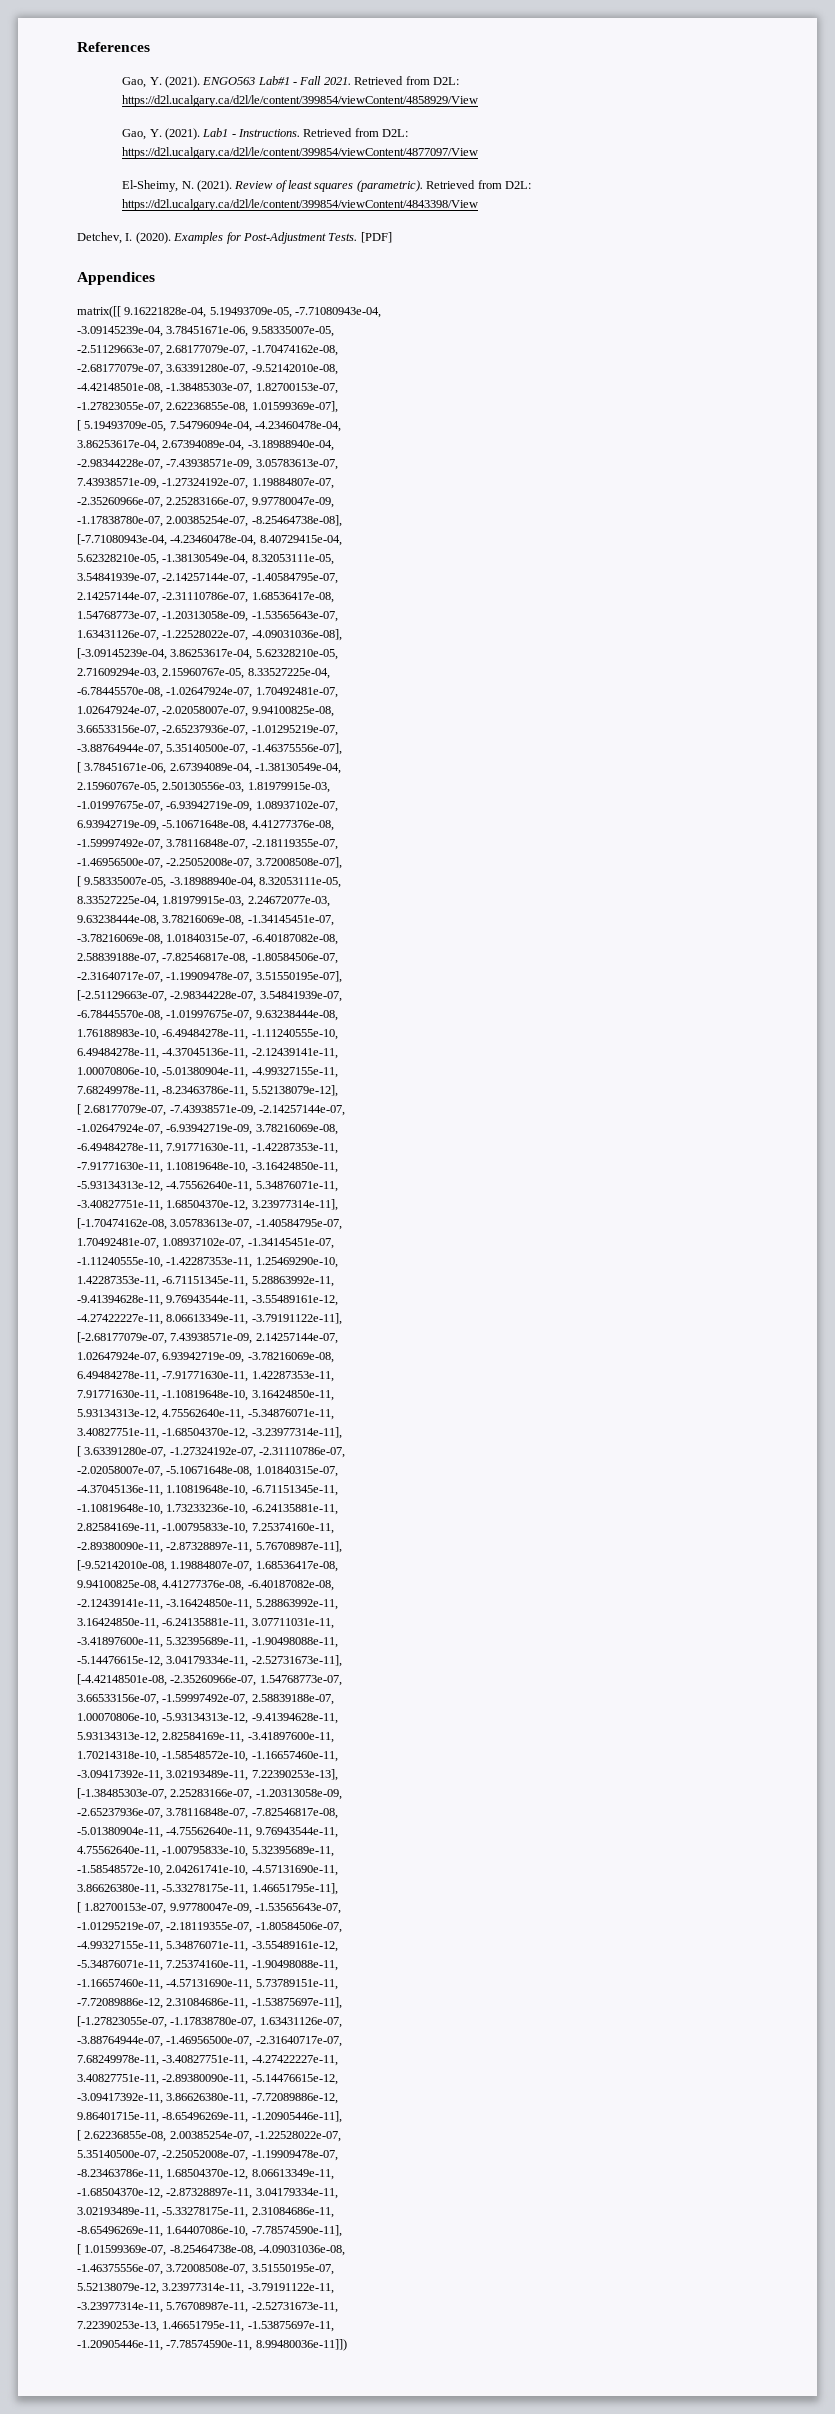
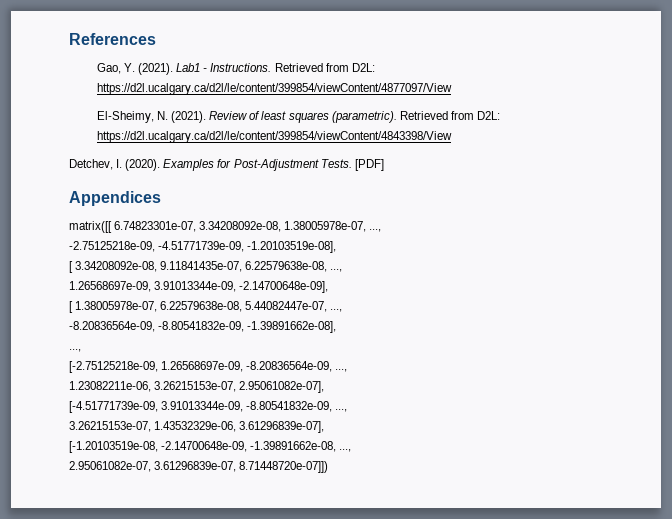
[122,76,459,88] [122,95,479,107] // Gao, Y. (2021). ENGO563 Lab#1 - Fall 2021. Retrieved from D2L: https://d2l.ucalgary.ca/d2l/le/content/399854/viewContent/4858929/View -> (156, 39) none
[124,307,382,318] [77,326,334,337] [77,345,338,356] [77,364,338,375] [77,383,338,394] [77,401,338,413] [77,420,342,432] [77,440,334,451] [77,459,338,470] [77,478,334,489] [77,497,334,508] [77,515,342,527] [77,534,342,546] [77,554,334,565] [77,573,338,584] [77,592,334,603] [77,611,338,622] [77,629,342,641] [77,648,338,660] [77,668,330,679] [77,687,338,698] [77,706,334,717] [77,725,338,736] [77,743,342,755] [77,762,342,774] [77,782,330,793] [77,801,338,812] [77,820,334,831] [77,839,338,850] [77,857,342,869] [77,876,342,888] [77,896,330,907] [77,915,334,926] [77,934,338,945] [77,953,338,964] [77,971,342,983] [77,990,342,1002] [77,1010,338,1021] [77,1029,338,1040] [77,1048,338,1059] [77,1067,338,1078] [77,1085,338,1097] [77,1104,346,1116] [77,1124,338,1135] [77,1143,338,1154] [77,1162,338,1173] [77,1181,338,1192] [77,1199,338,1211] [77,1218,342,1230] [77,1238,334,1249] [77,1257,338,1268] [77,1276,334,1287] [77,1295,338,1306] [77,1313,342,1325] [77,1332,338,1344] [77,1352,334,1363] [77,1371,334,1382] [77,1390,334,1401] [77,1409,334,1420] [77,1427,342,1439] [77,1446,346,1458] [77,1466,338,1477] [77,1485,338,1496] [77,1504,338,1515] [77,1523,334,1534] [77,1541,342,1553] [77,1560,338,1572] [77,1580,334,1591] [77,1599,338,1610] [77,1618,334,1629] [77,1637,338,1648] [77,1655,342,1667] [77,1674,342,1686] [77,1694,334,1705] [77,1713,338,1724] [77,1732,334,1743] [77,1751,338,1762] [77,1769,338,1781] [77,1788,342,1800] [77,1808,338,1819] [77,1827,338,1838] [77,1846,334,1857] [77,1865,338,1876] [77,1883,338,1895] [77,1902,342,1914] [77,1922,342,1933] [77,1941,338,1952] [77,1960,338,1971] [77,1979,338,1990] [77,1997,342,2009] [77,2016,342,2028] [77,2036,342,2047] [77,2055,338,2066] [77,2074,338,2085] [77,2093,338,2104] [77,2111,342,2123] [77,2130,342,2142] [77,2150,338,2161] [77,2169,334,2180] [77,2188,338,2199] [77,2207,334,2218] [77,2225,342,2237] [77,2244,346,2256] [77,2264,334,2275] [77,2283,334,2294] [77,2302,338,2313] [77,2321,334,2332] [77,2339,347,2351] 9.16221828e-04, 5.19493709e-05, -7.71080943e-04, // -3.09145239e-04, 3.78451671e-06, 9.58335007e-05, // -2.51129663e-07, 2.68177079e-07, -1.70474162e-08, // -2.68177079e-07, 3.63391280e-07, -9.52142010e-08, // -4.42148501e-08, -1.38485303e-07, 1.82700153e-07, // -1.27823055e-07, 2.62236855e-08, 1.01599369e-07], // [ 5.19493709e-05, 7.54796094e-04, -4.23460478e-04, // 3.86253617e-04, 2.67394089e-04, -3.18988940e-04, // -2.98344228e-07, -7.43938571e-09, 3.05783613e-07, // 7.43938571e-09, -1.27324192e-07, 1.19884807e-07, // -2.35260966e-07, 2.25283166e-07, 9.97780047e-09, // -1.17838780e-07, 2.00385254e-07, -8.25464738e-08], // [-7.71080943e-04, -4.23460478e-04, 8.40729415e-04, // 5.62328210e-05, -1.38130549e-04, 8.32053111e-05, // 3.54841939e-07, -2.14257144e-07, -1.40584795e-07, // 2.14257144e-07, -2.31110786e-07, 1.68536417e-08, // 1.54768773e-07, -1.20313058e-09, -1.53565643e-07, // 1.63431126e-07, -1.22528022e-07, -4.09031036e-08], // [-3.09145239e-04, 3.86253617e-04, 5.62328210e-05, // 2.71609294e-03, 2.15960767e-05, 8.33527225e-04, // -6.78445570e-08, -1.02647924e-07, 1.70492481e-07, // 1.02647924e-07, -2.02058007e-07, 9.94100825e-08, // 3.66533156e-07, -2.65237936e-07, -1.01295219e-07, // -3.88764944e-07, 5.35140500e-07, -1.46375556e-07], // [ 3.78451671e-06, 2.67394089e-04, -1.38130549e-04, // 2.15960767e-05, 2.50130556e-03, 1.81979915e-03, // -1.01997675e-07, -6.93942719e-09, 1.08937102e-07, // 6.93942719e-09, -5.10671648e-08, 4.41277376e-08, // -1.59997492e-07, 3.78116848e-07, -2.18119355e-07, // -1.46956500e-07, -2.25052008e-07, 3.72008508e-07], // [ 9.58335007e-05, -3.18988940e-04, 8.32053111e-05, // 8.33527225e-04, 1.81979915e-03, 2.24672077e-03, // 9.63238444e-08, 3.78216069e-08, -1.34145451e-07, // -3.78216069e-08, 1.01840315e-07, -6.40187082e-08, // 2.58839188e-07, -7.82546817e-08, -1.80584506e-07, // -2.31640717e-07, -1.19909478e-07, 3.51550195e-07], // [-2.51129663e-07, -2.98344228e-07, 3.54841939e-07, // -6.78445570e-08, -1.01997675e-07, 9.63238444e-08, // 1.76188983e-10, -6.49484278e-11, -1.11240555e-10, // 6.49484278e-11, -4.37045136e-11, -2.12439141e-11, // 1.00070806e-10, -5.01380904e-11, -4.99327155e-11, // 7.68249978e-11, -8.23463786e-11, 5.52138079e-12], // [ 2.68177079e-07, -7.43938571e-09, -2.14257144e-07, // -1.02647924e-07, -6.93942719e-09, 3.78216069e-08, // -6.49484278e-11, 7.91771630e-11, -1.42287353e-11, // -7.91771630e-11, 1.10819648e-10, -3.16424850e-11, // -5.93134313e-12, -4.75562640e-11, 5.34876071e-11, // -3.40827751e-11, 1.68504370e-12, 3.23977314e-11], // [-1.70474162e-08, 3.05783613e-07, -1.40584795e-07, // 1.70492481e-07, 1.08937102e-07, -1.34145451e-07, // -1.11240555e-10, -1.42287353e-11, 1.25469290e-10, // 1.42287353e-11, -6.71151345e-11, 5.28863992e-11, // -9.41394628e-11, 9.76943544e-11, -3.55489161e-12, // -4.27422227e-11, 8.06613349e-11, -3.79191122e-11], // [-2.68177079e-07, 7.43938571e-09, 2.14257144e-07, // 1.02647924e-07, 6.93942719e-09, -3.78216069e-08, // 6.49484278e-11, -7.91771630e-11, 1.42287353e-11, // 7.91771630e-11, -1.10819648e-10, 3.16424850e-11, // 5.93134313e-12, 4.75562640e-11, -5.34876071e-11, // 3.40827751e-11, -1.68504370e-12, -3.23977314e-11], // [ 3.63391280e-07, -1.27324192e-07, -2.31110786e-07, // -2.02058007e-07, -5.10671648e-08, 1.01840315e-07, // -4.37045136e-11, 1.10819648e-10, -6.71151345e-11, // -1.10819648e-10, 1.73233236e-10, -6.24135881e-11, // 2.82584169e-11, -1.00795833e-10, 7.25374160e-11, // -2.89380090e-11, -2.87328897e-11, 5.76708987e-11], // [-9.52142010e-08, 1.19884807e-07, 1.68536417e-08, // 9.94100825e-08, 4.41277376e-08, -6.40187082e-08, // -2.12439141e-11, -3.16424850e-11, 5.28863992e-11, // 3.16424850e-11, -6.24135881e-11, 3.07711031e-11, // -3.41897600e-11, 5.32395689e-11, -1.90498088e-11, // -5.14476615e-12, 3.04179334e-11, -2.52731673e-11], // [-4.42148501e-08, -2.35260966e-07, 1.54768773e-07, // 3.66533156e-07, -1.59997492e-07, 2.58839188e-07, // 1.00070806e-10, -5.93134313e-12, -9.41394628e-11, // 5.93134313e-12, 2.82584169e-11, -3.41897600e-11, // 1.70214318e-10, -1.58548572e-10, -1.16657460e-11, // -3.09417392e-11, 3.02193489e-11, 7.22390253e-13], // [-1.38485303e-07, 2.25283166e-07, -1.20313058e-09, // -2.65237936e-07, 3.78116848e-07, -7.82546817e-08, // -5.01380904e-11, -4.75562640e-11, 9.76943544e-11, // 4.75562640e-11, -1.00795833e-10, 5.32395689e-11, // -1.58548572e-10, 2.04261741e-10, -4.57131690e-11, // 3.86626380e-11, -5.33278175e-11, 1.46651795e-11], // [ 1.82700153e-07, 9.97780047e-09, -1.53565643e-07, // -1.01295219e-07, -2.18119355e-07, -1.80584506e-07, // -4.99327155e-11, 5.34876071e-11, -3.55489161e-12, // -5.34876071e-11, 7.25374160e-11, -1.90498088e-11, // -1.16657460e-11, -4.57131690e-11, 5.73789151e-11, // -7.72089886e-12, 2.31084686e-11, -1.53875697e-11], // [-1.27823055e-07, -1.17838780e-07, 1.63431126e-07, // -3.88764944e-07, -1.46956500e-07, -2.31640717e-07, // 7.68249978e-11, -3.40827751e-11, -4.27422227e-11, // 3.40827751e-11, -2.89380090e-11, -5.14476615e-12, // -3.09417392e-11, 3.86626380e-11, -7.72089886e-12, // 9.86401715e-11, -8.65496269e-11, -1.20905446e-11], // [ 2.62236855e-08, 2.00385254e-07, -1.22528022e-07, // 5.35140500e-07, -2.25052008e-07, -1.19909478e-07, // -8.23463786e-11, 1.68504370e-12, 8.06613349e-11, // -1.68504370e-12, -2.87328897e-11, 3.04179334e-11, // 3.02193489e-11, -5.33278175e-11, 2.31084686e-11, // -8.65496269e-11, 1.64407086e-10, -7.78574590e-11], // [ 1.01599369e-07, -8.25464738e-08, -4.09031036e-08, // -1.46375556e-07, 3.72008508e-07, 3.51550195e-07, // 5.52138079e-12, 3.23977314e-11, -3.79191122e-11, // -3.23977314e-11, 5.76708987e-11, -2.52731673e-11, // 7.22390253e-13, 1.46651795e-11, -1.53875697e-11, // -1.20905446e-11, -7.78574590e-11, 8.99480036e-11]]) -> [114,221,382,232] [69,241,337,253] [69,261,343,273] [69,281,329,293] [69,301,343,313] [69,321,337,333] [69,349,81,352] [69,361,348,373] [69,381,325,393] [69,401,348,413] [69,421,325,433] [69,441,352,453] [69,461,329,473] 6.74823301e-07, 3.34208092e-08, 1.38005978e-07, ..., // -2.75125218e-09, -4.51771739e-09, -1.20103519e-08], // [ 3.34208092e-08, 9.11841435e-07, 6.22579638e-08, ..., // 1.26568697e-09, 3.91013344e-09, -2.14700648e-09], // [ 1.38005978e-07, 6.22579638e-08, 5.44082447e-07, ..., // -8.20836564e-09, -8.80541832e-09, -1.39891662e-08], // ..., // [-2.75125218e-09, 1.26568697e-09, -8.20836564e-09, ..., // 1.23082211e-06, 3.26215153e-07, 2.95061082e-07], // [-4.51771739e-09, 3.91013344e-09, -8.80541832e-09, ..., // 3.26215153e-07, 1.43532329e-06, 3.61296839e-07], // [-1.20103519e-08, -2.14700648e-09, -1.39891662e-08, ..., // 2.95061082e-07, 3.61296839e-07, 8.71448720e-07]])

